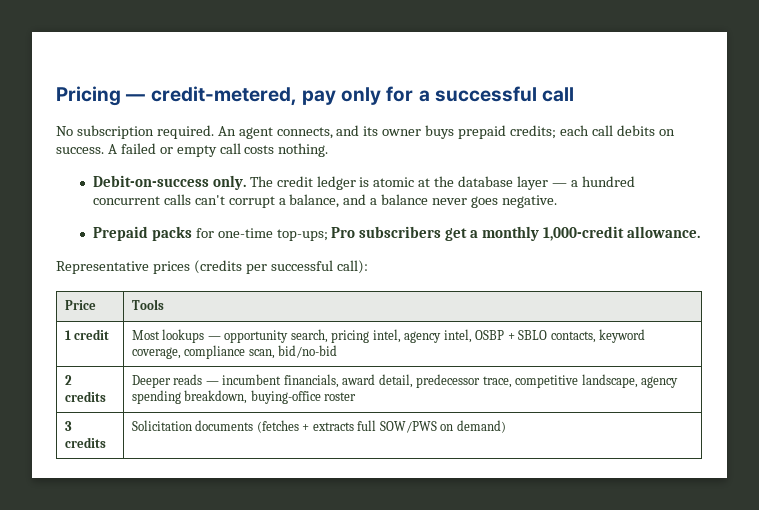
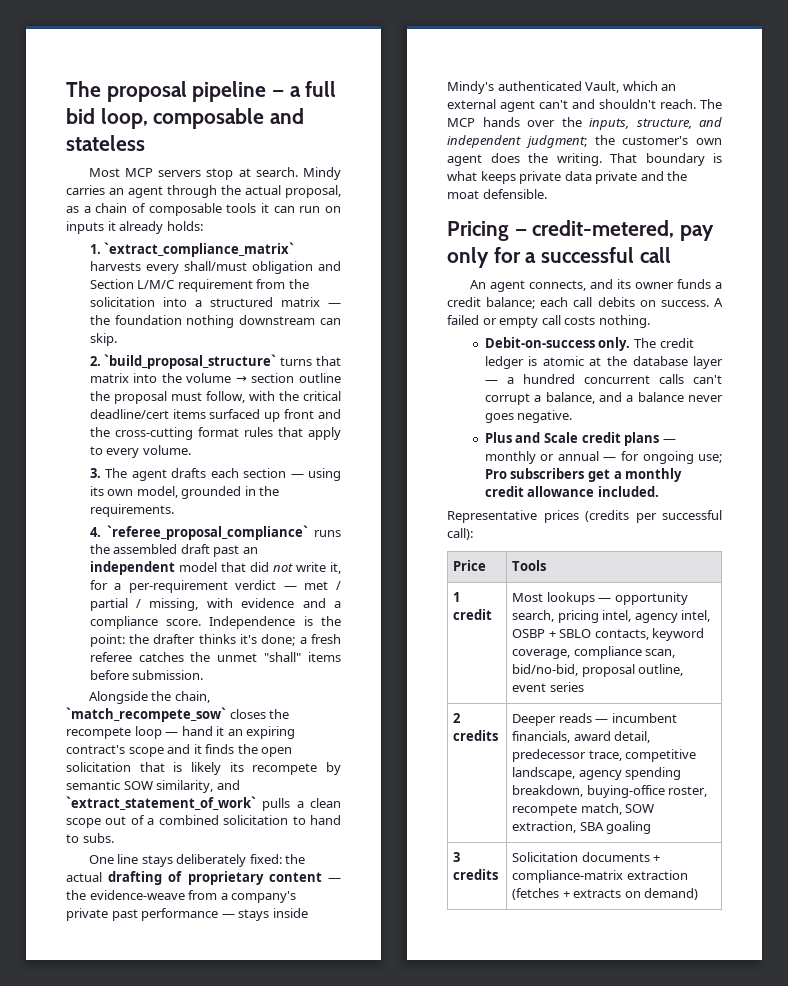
(56, 96) none -> [66,81,337,102] [66,108,305,129] [66,135,145,151] [88,167,341,180] [66,185,341,198] [66,203,341,216] [66,221,203,234] [89,242,295,257] [89,261,341,274] [89,279,309,292] [89,297,341,307] [89,315,341,328] [89,333,117,346] [89,354,341,369] [89,373,341,383] [89,391,341,404] [89,409,341,422] [89,427,341,440] [89,445,191,458] [89,468,341,481] [89,486,280,499] [89,504,174,517] [89,525,341,540] [89,544,258,557] [89,561,341,575] [89,580,341,593] [89,598,341,611] [89,616,341,629] [89,634,341,647] [89,652,341,662] [89,670,204,680] [88,691,210,704] [66,707,290,722] [66,726,296,739] [66,744,293,757] [66,762,341,775] [66,780,240,793] [66,796,341,811] [66,815,341,828] [66,833,114,843] [88,854,306,867] [66,871,341,885] [66,890,297,903] [66,908,308,921] [447,81,677,94] [447,99,722,112] [447,117,722,130] [447,135,722,148] [447,153,722,166] [447,171,688,184] [447,189,547,199] The proposal pipeline — a full bid loop, composable and stateless // Most MCP servers stop at search. Mindy carries an agent through the actual proposal, as a chain of composable tools it can run on inputs it already holds: // 1. `extract_compliance_matrix` harvests every shall/must obligation and Section L/M/C requirement from the solicitation into a structured matrix — the foundation nothing downstream can skip. // 2. `build_proposal_structure` turns that matrix into the volume → section outline the proposal must follow, with the critical deadline/cert items surfaced up front and the cross-cutting format rules that apply to every volume. // 3. The agent drafts each section — using its own model, grounded in the requirements. // 4. `referee_proposal_compliance` runs the assembled draft past an independent model that did not write it, for a per-requirement verdict — met / partial / missing, with evidence and a compliance score. Independence is the point: the drafter thinks it's done; a fresh referee catches the unmet "shall" items before submission. // Alongside the chain, `match_recompete_sow` closes the recompete loop — hand it an expiring contract's scope and it finds the open solicitation that is likely its recompete by semantic SOW similarity, and `extract_statement_of_work` pulls a clean scope out of a combined solicitation to hand to subs. // One line stays deliberately fixed: the actual drafting of proprietary content — the evidence-weave from a company's private past performance — stays inside Mindy's authenticated Vault, which an external agent can't and shouldn't reach. The MCP hands over the inputs, structure, and independent judgment; the customer's own agent does the writing. That boundary is what keeps private data private and the moat defensible. //
[56,125,214,139] No subscription required. -> (671, 255) none
[425,125,557,139] buys prepaid credits; -> [676,279,722,289] [447,297,536,309] funds a credit balance;
[92,226,328,241] Prepaid packs for one-time top-ups; -> [484,432,676,446] [484,451,722,464] Plus and Scale credit plans — monthly or annual — for ongoing use;
[543,226,700,241] 1,000-credit allowance. -> [484,486,659,497] credit allowance included.
[278,345,338,358] bid/no-bid -> [512,664,684,677] [512,682,584,692] bid/no-bid, proposal outline, event series
[324,392,357,401] roster -> [668,786,708,797] [512,803,655,816] [512,821,652,834] roster, recompete match, SOW extraction, SBA goaling
(254, 425) none -> [653,855,661,862] [512,870,688,883] + compliance-matrix extraction
[357,420,437,433] full SOW/PWS -> (622, 893) none

